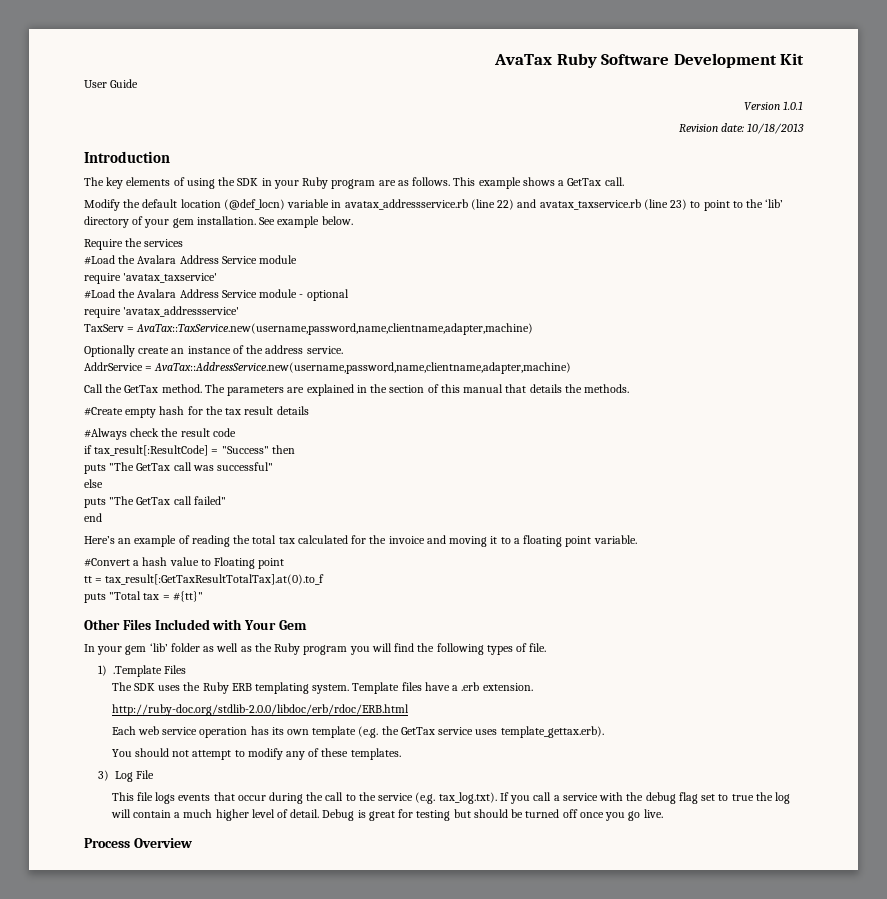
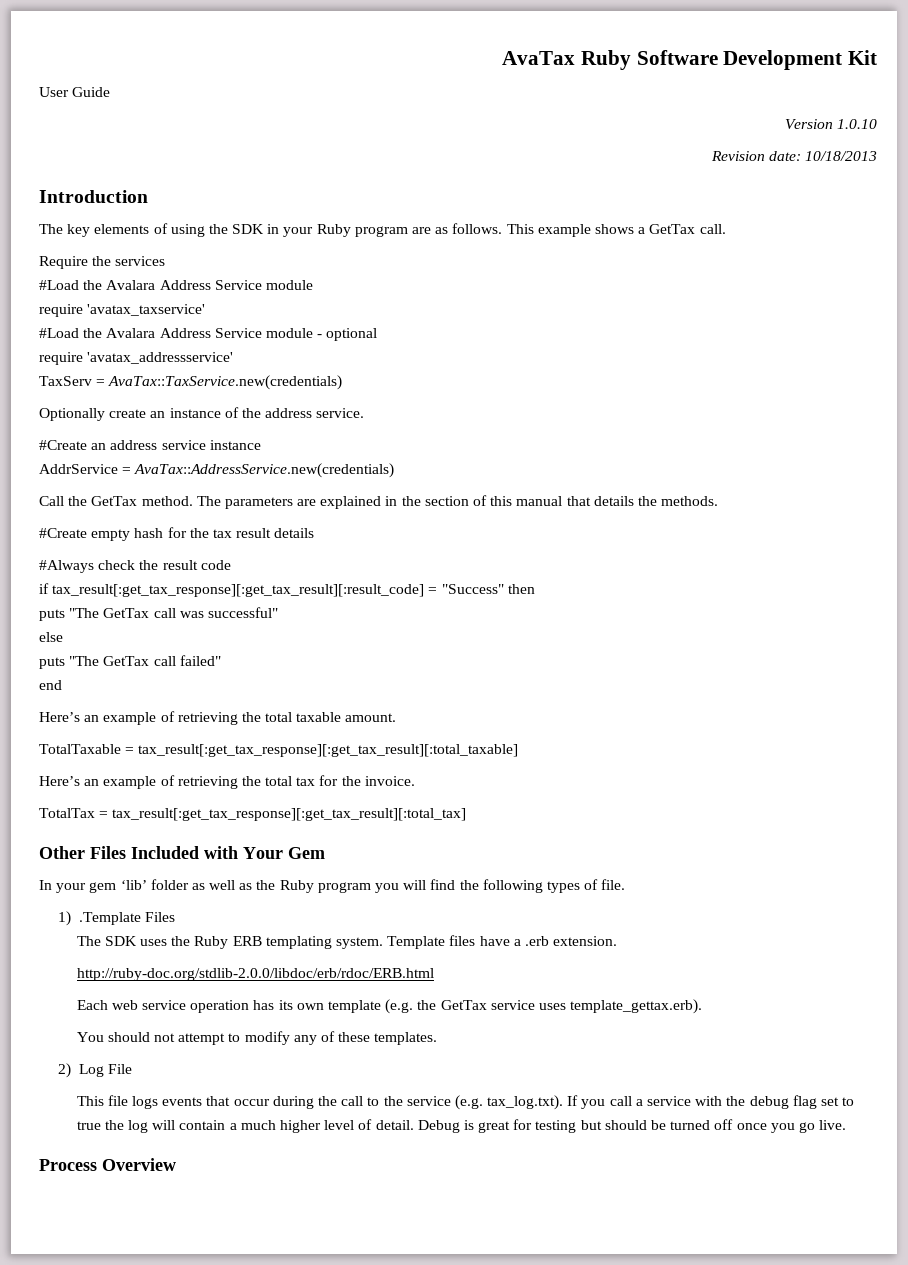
[783,101,803,110] 1.0.1 -> [837,119,877,129] 1.0.10
[84,199,784,211] [84,216,353,228] // Modify the default location (@def_locn) variable in avatax_addressservice.rb (line 22) and avatax_taxservice.rb (line 23) to point to the ‘lib’ directory of your gem installation. See example below. -> (726, 229) none
[136,323,534,335] AvaTax::TaxService.new(username,password,name,clientname,adapter,machine) -> [108,375,343,390] AvaTax::TaxService.new(credentials)
(343, 350) none -> [39,440,261,450] // #Create an address service instance
[154,362,572,374] AvaTax::AddressService.new(username,password,name,clientname,adapter,machine) -> [134,463,395,478] AvaTax::AddressService.new(credentials)
[94,445,209,456] tax_result[:ResultCode] -> [52,584,425,597] tax_result[:get_tax_response][:get_tax_result][:result_code]
[191,535,230,547] reading -> [177,712,397,725] [39,744,519,757] [39,775,238,789] retrieving the total taxable amount. // TotalTaxable = tax_result[:get_tax_response][:get_tax_result][:total_taxable] // Here’s an example of retrieving
[297,535,637,547] [84,557,285,569] [84,574,325,585] [84,591,203,603] calculated for the invoice and moving it to a floating point variable. // #Convert a hash value to Floating point // tt = tax_result[:GetTaxResultTotalTax].at(0).to_f // puts "Total tax = #{tt}" -> [319,775,415,786] [39,808,467,821] for the invoice. // TotalTax = tax_result[:get_tax_response][:get_tax_result][:total_tax]
[97,770,109,781] 3) -> [57,1063,71,1078] 2)

